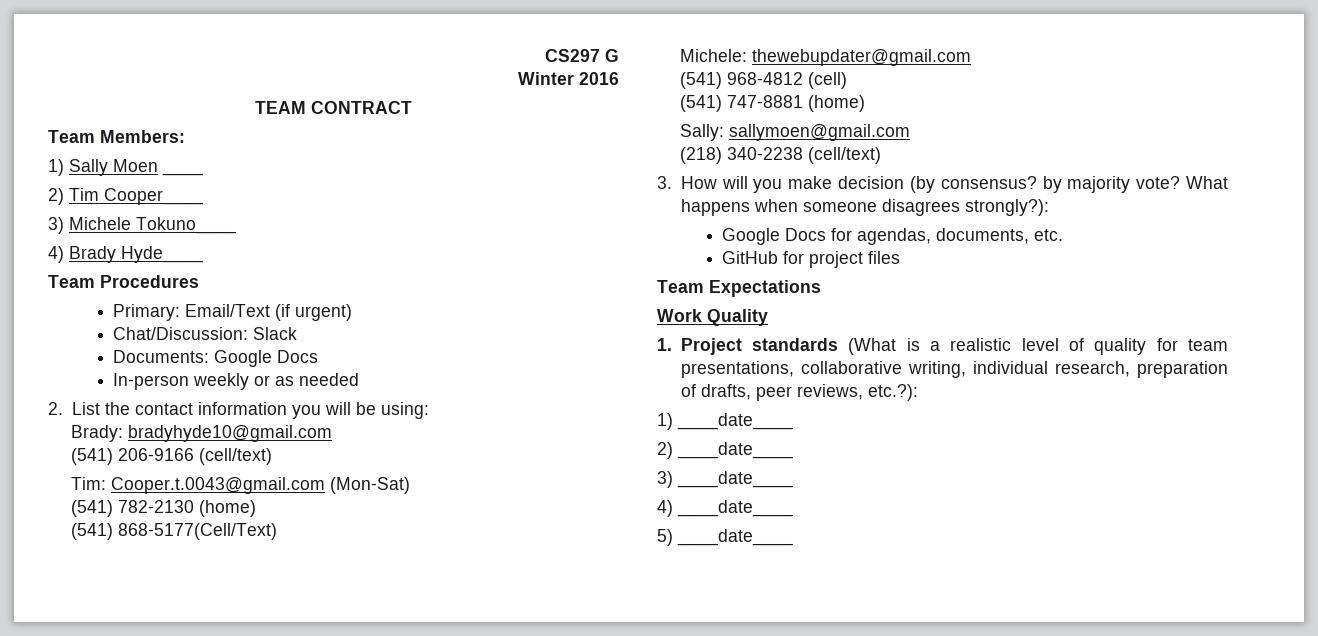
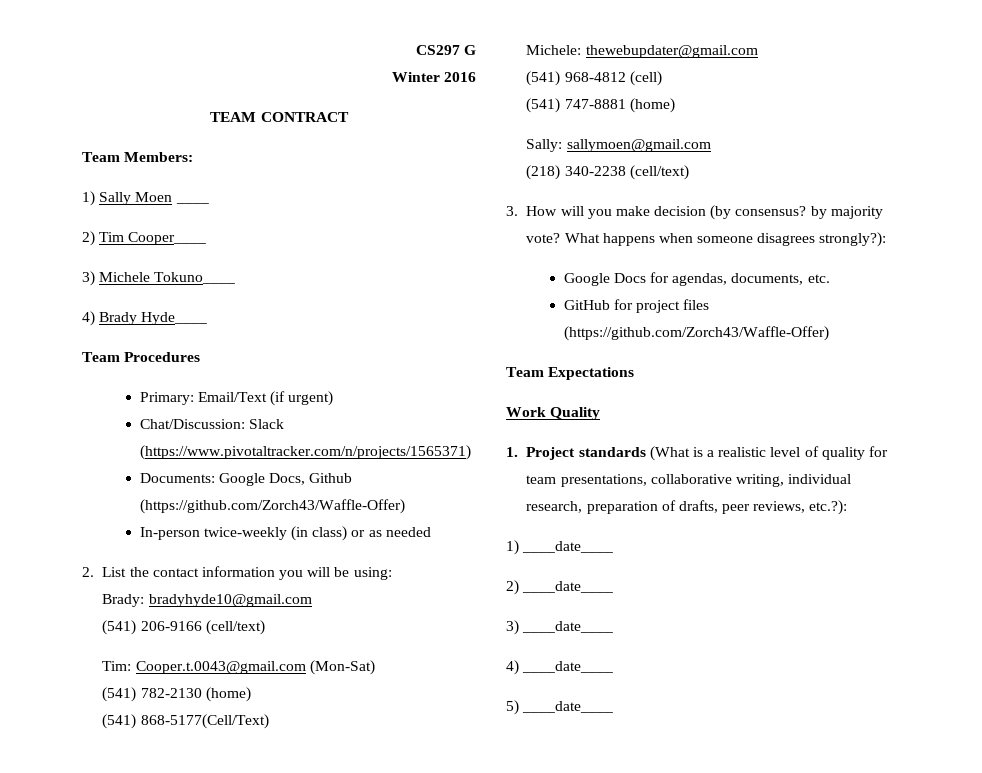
(298, 333) none -> [139,445,471,460] (https://www.pivotaltracker.com/n/projects/1565371)
[277,350,319,363] [113,373,250,390] Docs // In-person weekly -> [269,473,353,485] [139,499,405,514] [139,526,348,541] Docs, Github (https://github.com/Zorch43/Waffle-Offer) // In-person twice-weekly (in class)
(901, 257) none -> [563,326,829,341] (https://github.com/Zorch43/Waffle-Offer)

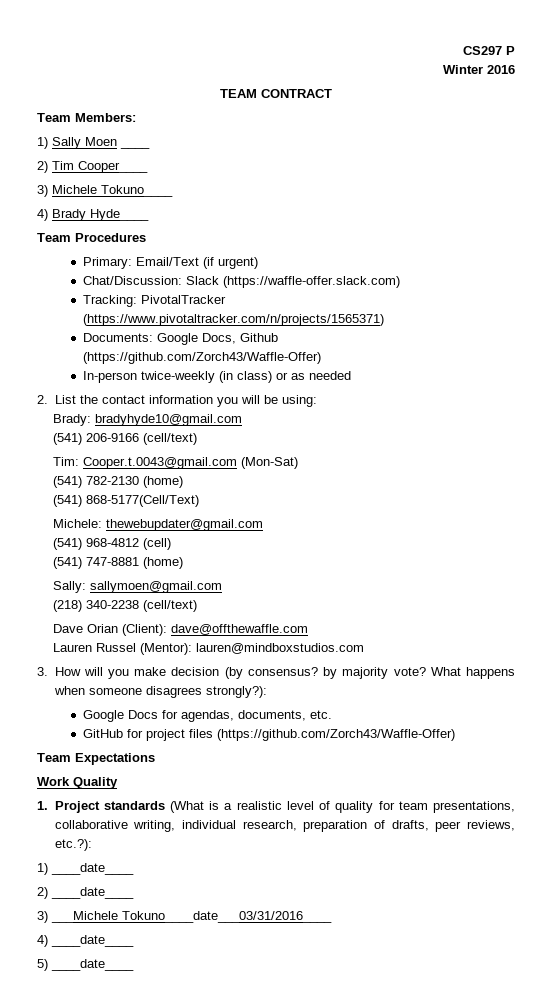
[464,45,476,55] G -> [506,46,515,55] P
(284, 424) none -> [223,276,401,288] [83,295,227,307] (https://waffle-offer.slack.com) // Tracking: PivotalTracker
(689, 172) none -> [52,624,308,636] [52,643,364,655] // Dave Orian (Client): dave@offthewaffle.com // Lauren Russel (Mentor): lauren@mindboxstudios.com
[522,621,614,633] ____date____ -> [51,911,332,923] ___Michele Tokuno____date___03/31/2016____

